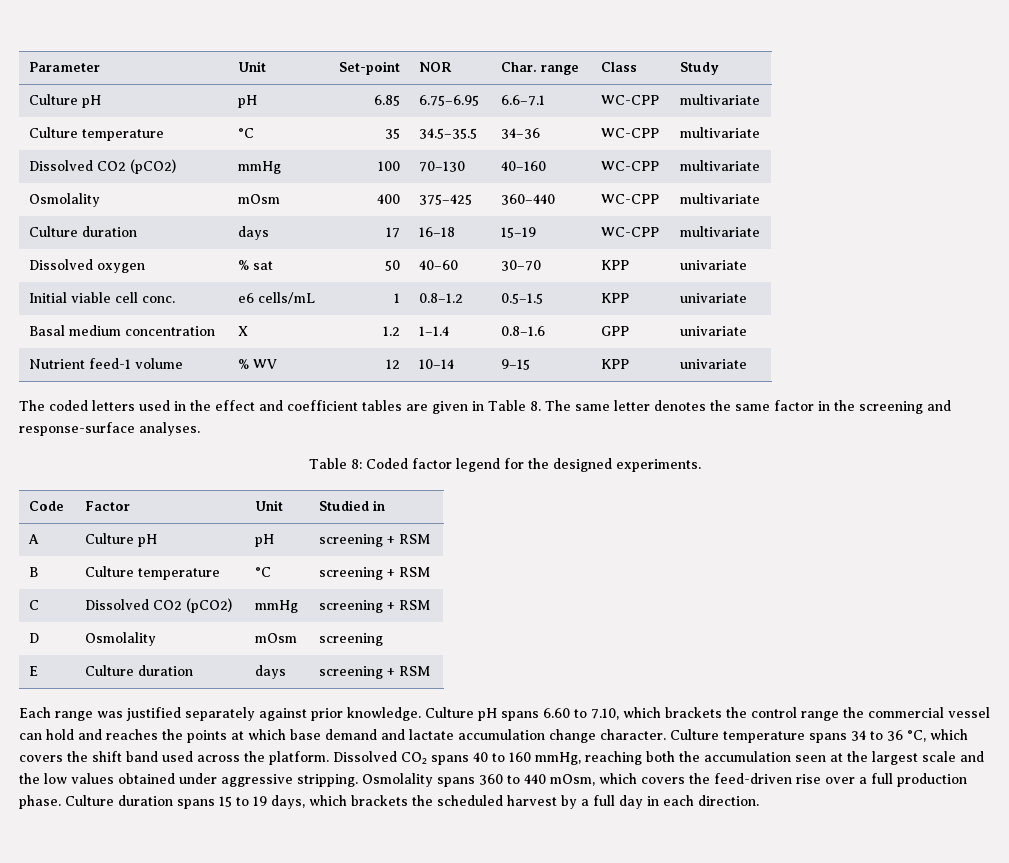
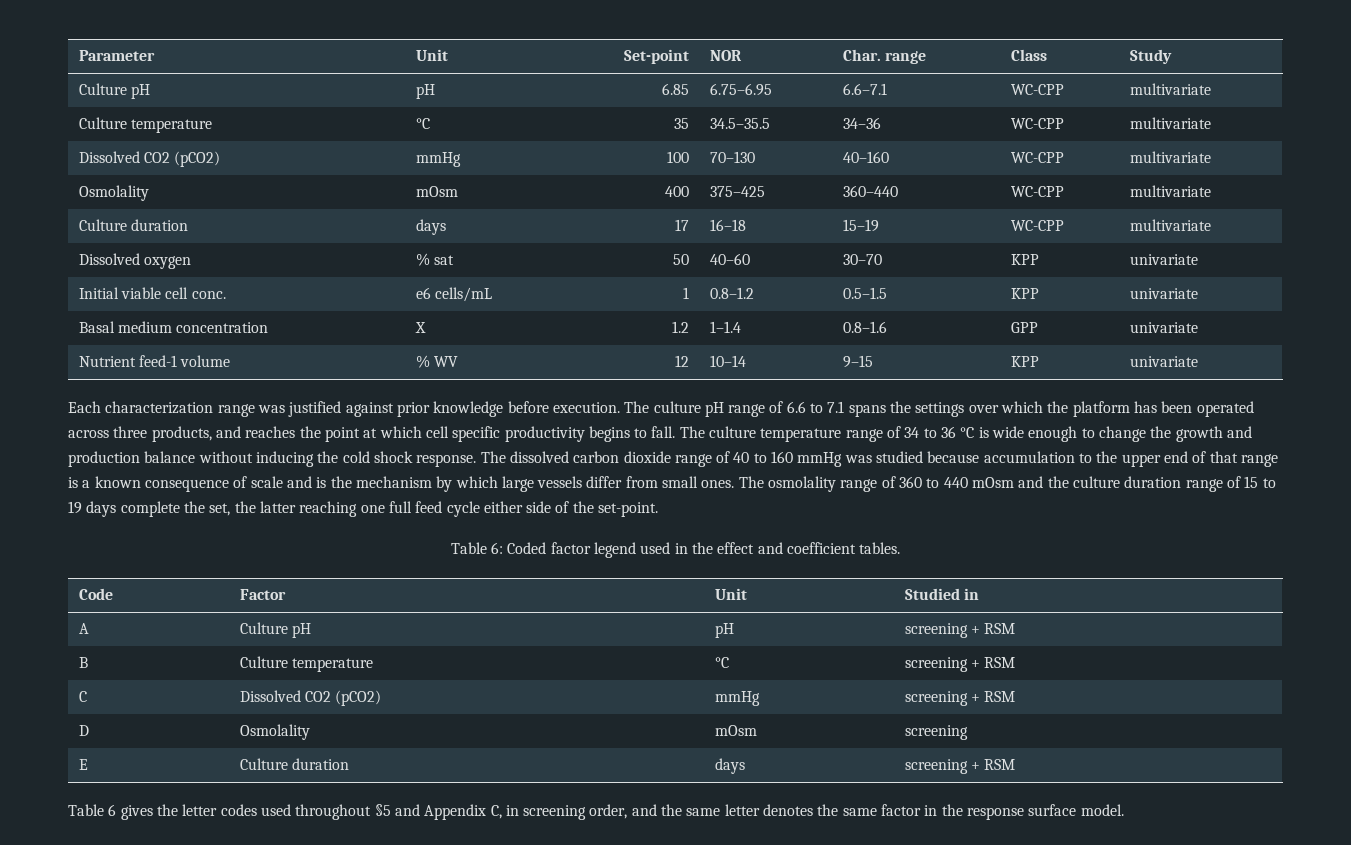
[19,400,135,411] The coded letters -> [68,401,1254,417] [68,426,1252,442] [68,451,1278,467] [68,476,1276,492] [68,501,659,517] [450,542,637,558] Each characterization range was justified against prior knowledge before execution. The culture pH range of 6.6 to 7.1 spans the settings over which the platform has been operated across three products, and reaches the point at which cell specific productivity begins to fall. The culture temperature range of 34 to 36 °C is wide enough to change the growth and production balance without inducing the cold shock response. The dissolved carbon dioxide range of 40 to 160 mmHg was studied because accumulation to the upper end of that range is a known consequence of scale and is the mechanism by which large vessels differ from small ones. The osmolality range of 360 to 440 mOsm and the culture duration range of 15 to 19 days complete the set, the latter reaching one full feed cycle either side of the set-point. // Table 6: Coded factor legend
[362,400,951,414] [19,422,200,436] [308,458,701,472] tables are given in Table 8. The same letter denotes the same factor in the screening and response-surface analyses. // Table 8: Coded factor legend for the designed experiments. -> [859,542,901,554] tables.
[19,707,990,721] [19,729,968,743] [19,751,984,765] [19,773,967,787] [19,795,759,809] Each range was justified separately against prior knowledge. Culture pH spans 6.60 to 7.10, which brackets the control range the commercial vessel can hold and reaches the points at which base demand and lactate accumulation change character. Culture temperature spans 34 to 36 °C, which covers the shift band used across the platform. Dissolved CO₂ spans 40 to 160 mmHg, reaching both the accumulation seen at the largest scale and the low values obtained under aggressive stripping. Osmolality spans 360 to 440 mOsm, which covers the feed-driven rise over a full production phase. Culture duration spans 15 to 19 days, which brackets the scheduled harvest by a full day in each direction. -> [68,804,1124,820] Table 6 gives the letter codes used throughout §5 and Appendix C, in screening order, and the same letter denotes the same factor in the response surface model.

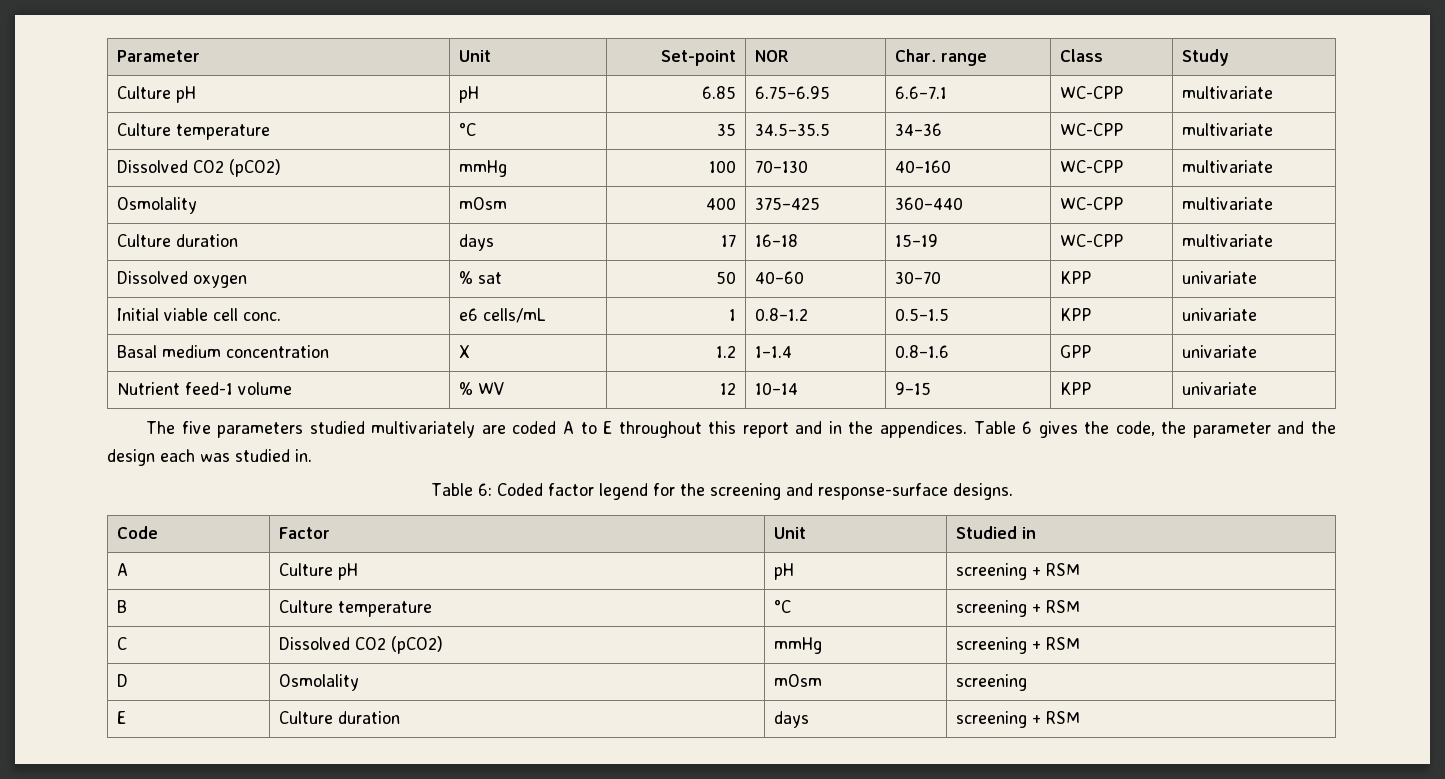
[68,401,1254,417] [68,426,1252,442] [68,451,1278,467] [68,476,1276,492] [68,501,659,517] Each characterization range was justified against prior knowledge before execution. The culture pH range of 6.6 to 7.1 spans the settings over which the platform has been operated across three products, and reaches the point at which cell specific productivity begins to fall. The culture temperature range of 34 to 36 °C is wide enough to change the growth and production balance without inducing the cold shock response. The dissolved carbon dioxide range of 40 to 160 mmHg was studied because accumulation to the upper end of that range is a known consequence of scale and is the mechanism by which large vessels differ from small ones. The osmolality range of 360 to 440 mOsm and the culture duration range of 15 to 19 days complete the set, the latter reaching one full feed cycle either side of the set-point. -> [146,421,1336,438] [107,449,312,466] The five parameters studied multivariately are coded A to E throughout this report and in the appendices. Table 6 gives the code, the parameter and the design each was studied in.
[640,542,901,554] used in the effect and coefficient tables. -> [652,483,1013,500] for the screening and response-surface designs.
[68,804,1124,820] // Table 6 gives the letter codes used throughout §5 and Appendix C, in screening order, and the same letter denotes the same factor in the response surface model. -> (1080, 717) none

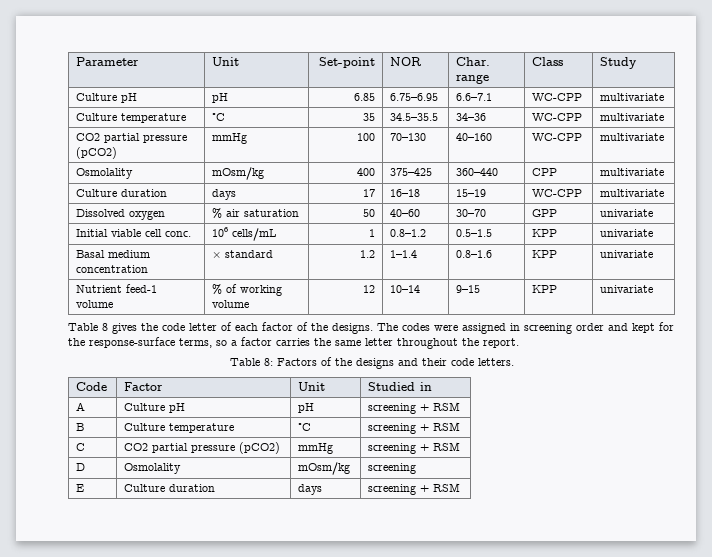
[116,160,224,173] Dissolved CO2 -> [76,133,188,143] CO2 partial pressure
[458,197,507,210] mOsm -> [212,167,265,180] mOsm/kg
[1059,197,1123,210] WC-CPP -> [532,168,558,176] CPP
[477,272,502,284] sat -> [226,209,300,217] air saturation
[1059,271,1091,284] KPP -> [532,209,558,217] GPP
[458,308,478,321] e6 -> [212,227,229,237] 10⁶
[458,345,470,358] X -> [212,250,274,258] × standard
[1059,345,1091,358] GPP -> [532,250,558,258] KPP
[477,382,505,395] WV -> [226,284,283,296] [212,300,250,308] of working volume
[146,421,1336,438] [107,449,312,466] [430,483,1013,500] The five parameters studied multivariately are coded A to E throughout this report and in the appendices. Table 6 gives the code, the parameter and the design each was studied in. // Table 6: Coded factor legend for the screening and response-surface designs. -> [68,322,674,334] [68,337,519,349] [229,357,514,369] Table 8 gives the code letter of each factor of the designs. The codes were assigned in screening order and kept for the response-surface terms, so a factor carries the same letter throughout the report. // Table 8: Factors of the designs and their code letters.
[278,637,386,650] Dissolved CO2 -> [124,443,236,453] CO2 partial pressure
[773,674,822,687] mOsm -> [298,462,351,475] mOsm/kg

